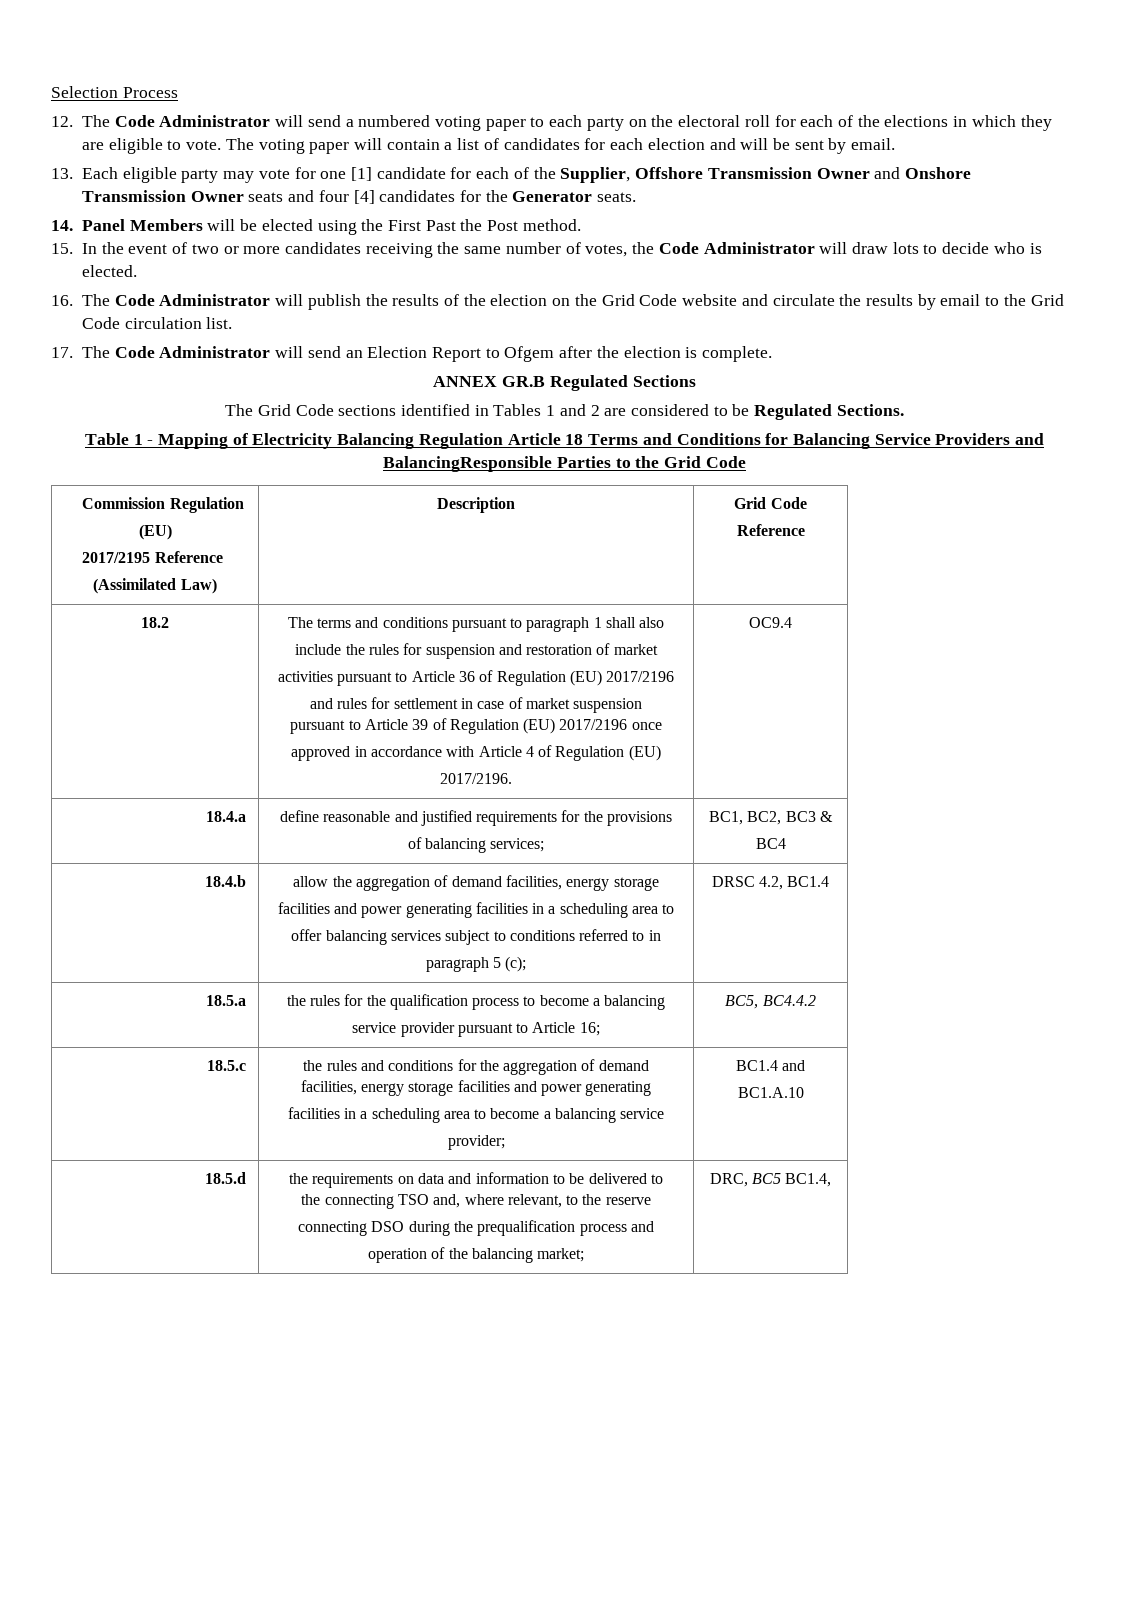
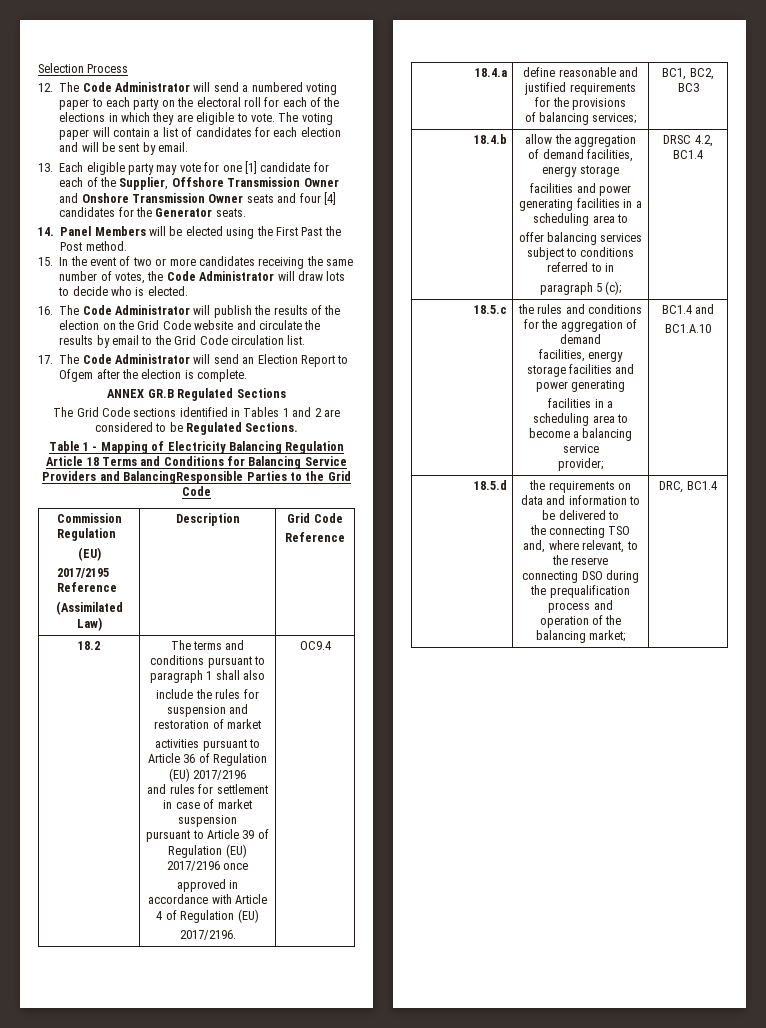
[819,811,833,822] [755,838,786,849] & // BC4 -> (699, 87) none
[206,995,247,1006] [286,994,666,1010] [352,1022,600,1037] [725,995,816,1009] // 18.5.a | the rules for the qualification process to become a balancing // service provider pursuant to Article 16; | BC5, BC4.4.2 -> (703, 154) none
[752,1173,832,1187] BC5 BC1.4, -> [686,481,717,490] BC1.4

